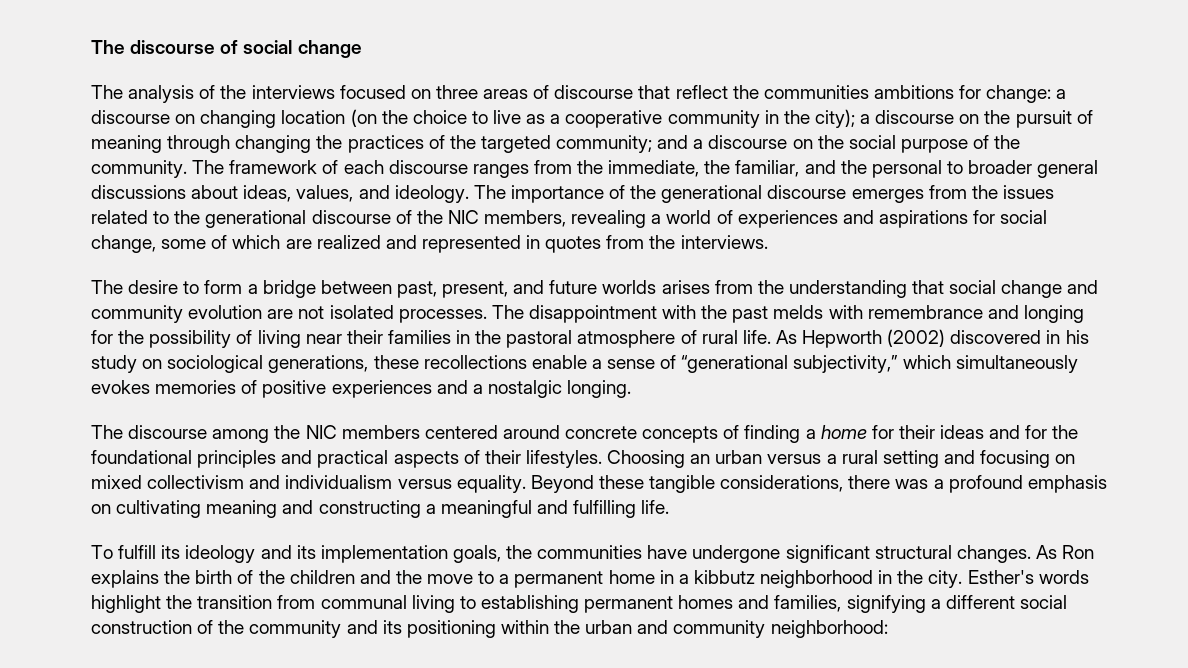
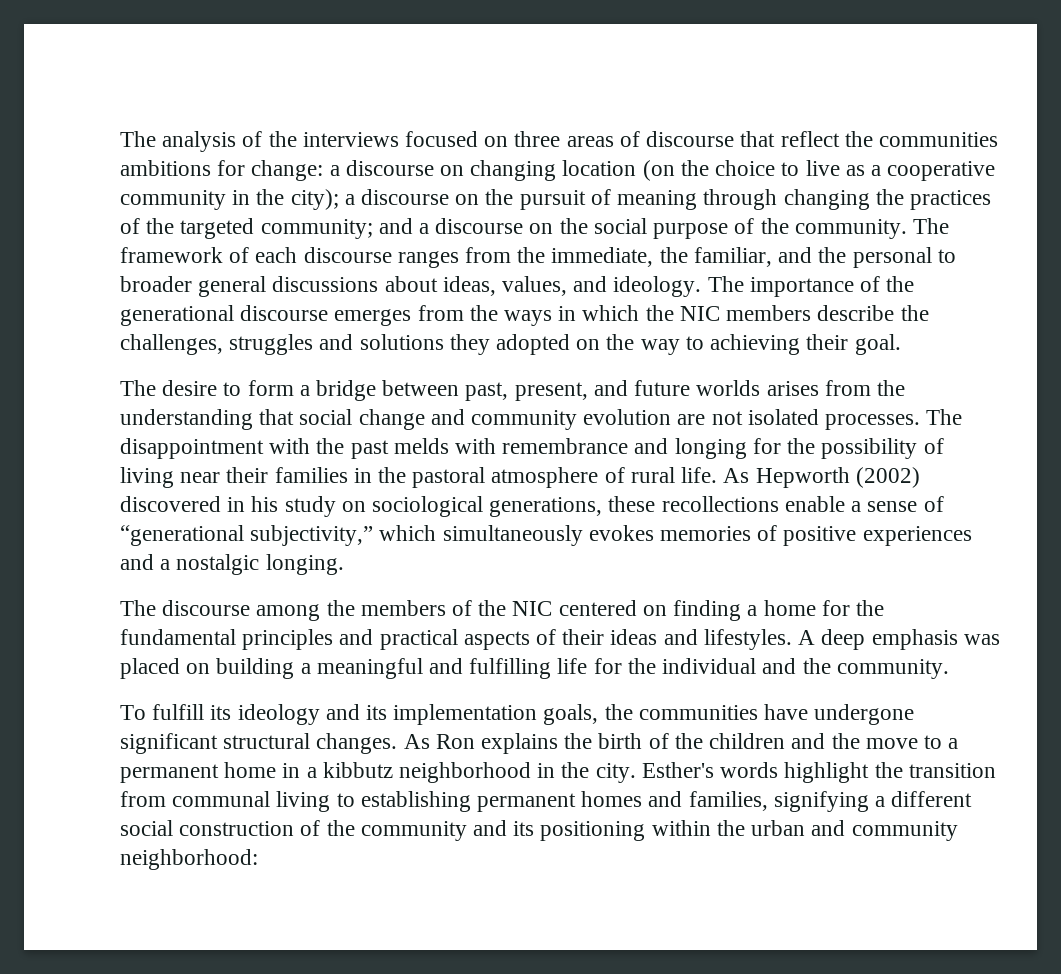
[91,40,362,58] [91,85,123,99] The discourse of social change // The -> [120,131,156,147] The
[1002,185,1054,199] [91,210,1048,228] [91,235,768,253] issues related to the generational discourse of the NIC members, revealing a world of experiences and aspirations for social change, some of which are realized and represented in quotes from the interviews. -> [504,305,929,326] [120,334,901,355] ways in which the NIC members describe the challenges, struggles and solutions they adopted on the way to achieving their goal.
[305,425,1079,443] [91,450,192,464] NIC members centered around concrete concepts of finding a home for their ideas and for the foundational -> [360,600,884,621] [120,629,236,645] members of the NIC centered on finding a home for the fundamental
[525,450,1076,468] [91,475,1107,493] [91,500,670,518] lifestyles. Choosing an urban versus a rural setting and focusing on mixed collectivism and individualism versus equality. Beyond these tangible considerations, there was a profound emphasis on cultivating meaning and constructing a meaningful and fulfilling life. -> [610,629,1000,650] [120,658,949,679] ideas and lifestyles. A deep emphasis was placed on building a meaningful and fulfilling life for the individual and the community.

